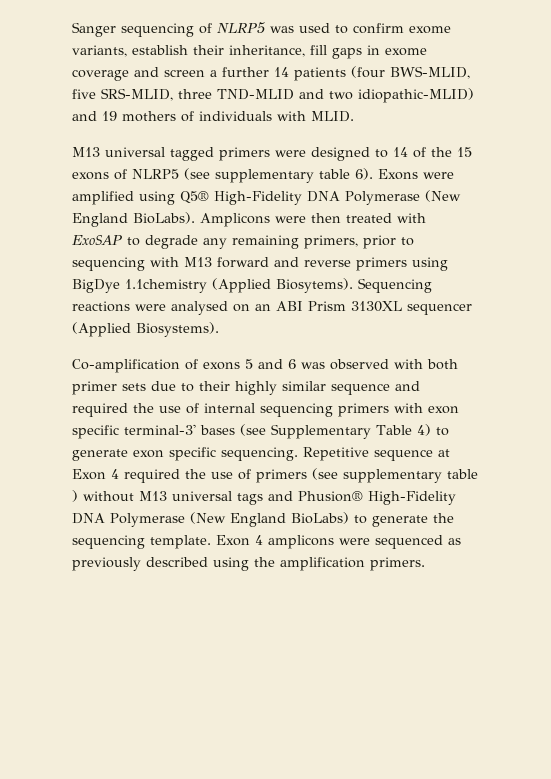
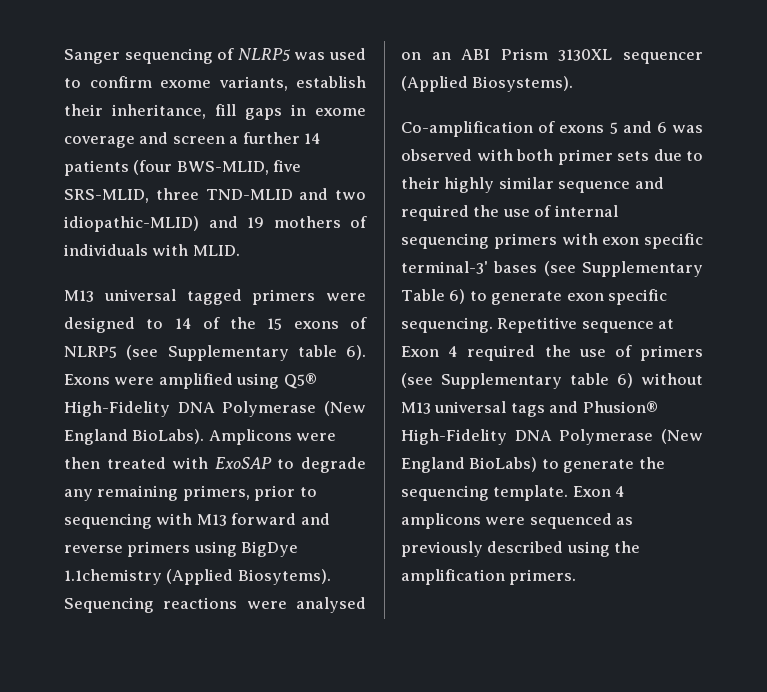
[215,169,314,183] supplementary -> [167,345,289,361] Supplementary
[416,424,431,436] 4) -> [449,289,466,304] 6)
[343,469,478,483] [72,490,78,502] supplementary table ) -> [441,373,633,389] Supplementary table 6)

